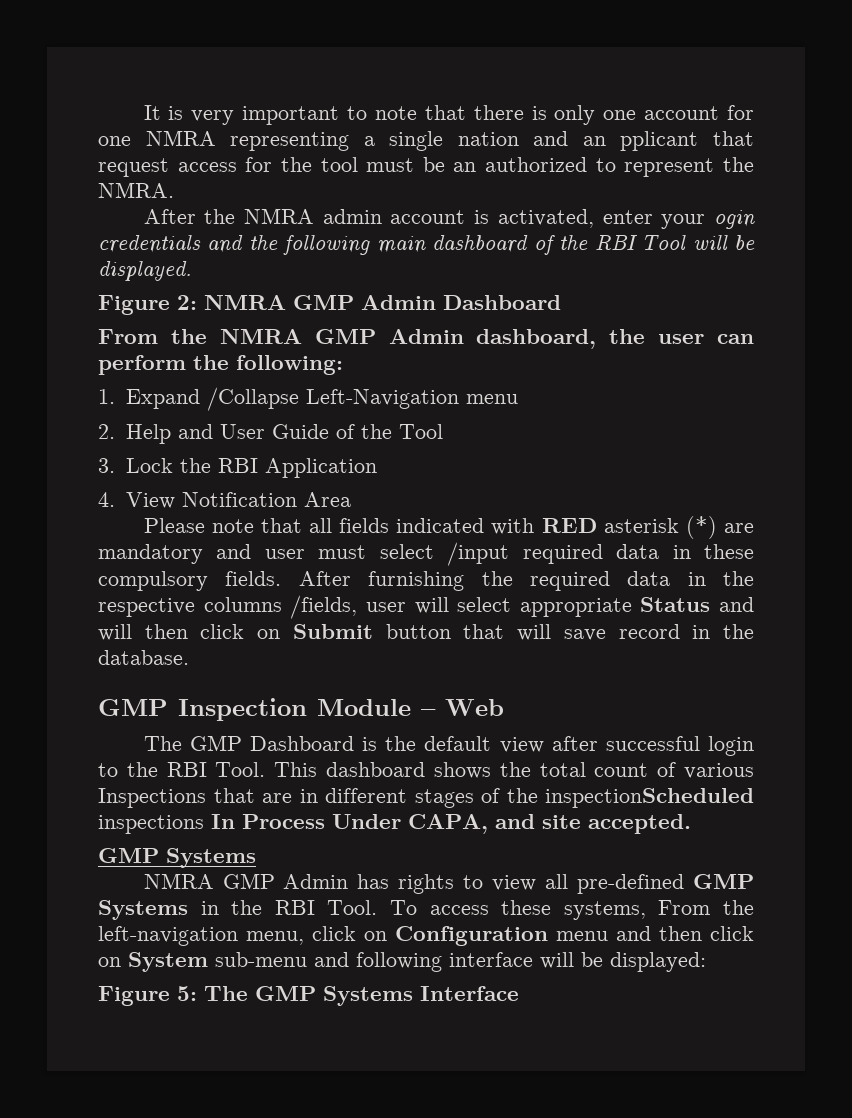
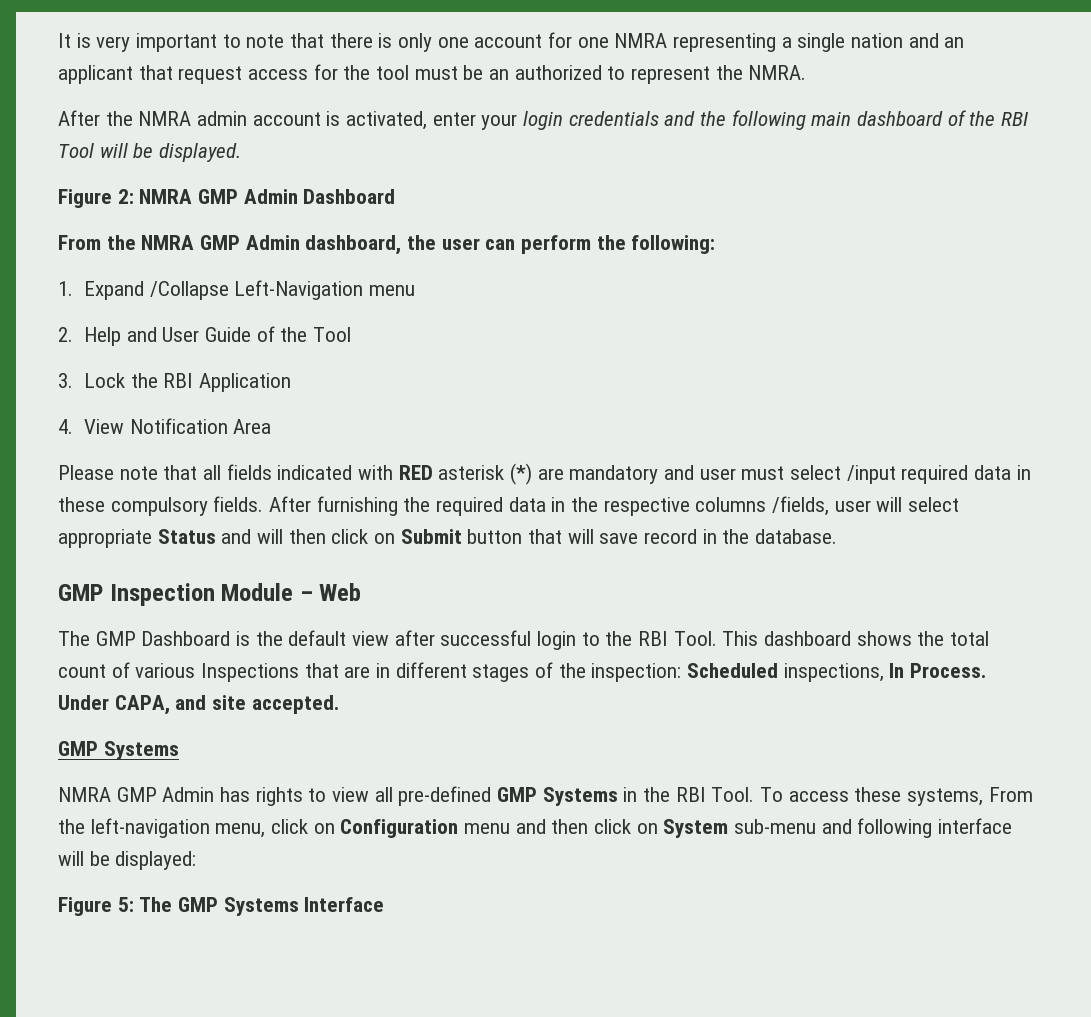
[620,131,699,151] pplicant -> [58,65,133,84] applicant
[714,210,756,229] ogin -> [523,111,564,130] login
[545,788,754,808] [98,814,325,834] inspectionScheduled inspections In Process -> [591,663,987,682] inspection: Scheduled inspections, In Process.

